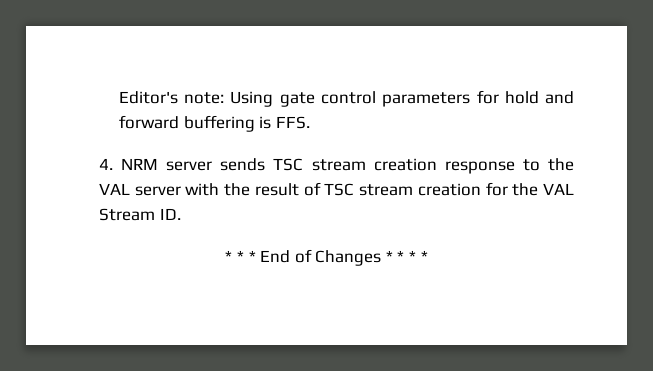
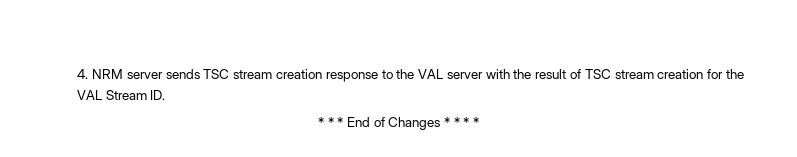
[118,90,574,107] [118,115,310,132] Editor's note: Using gate control parameters for hold and forward buffering is FFS. // -> (77, 74) none

